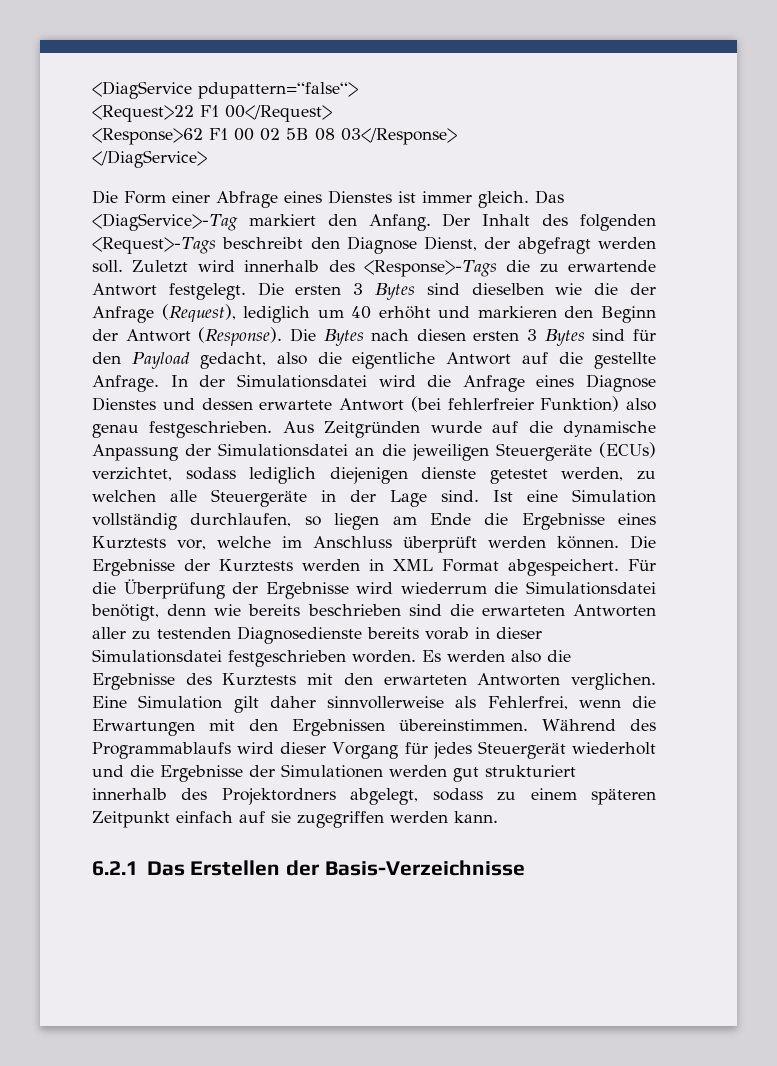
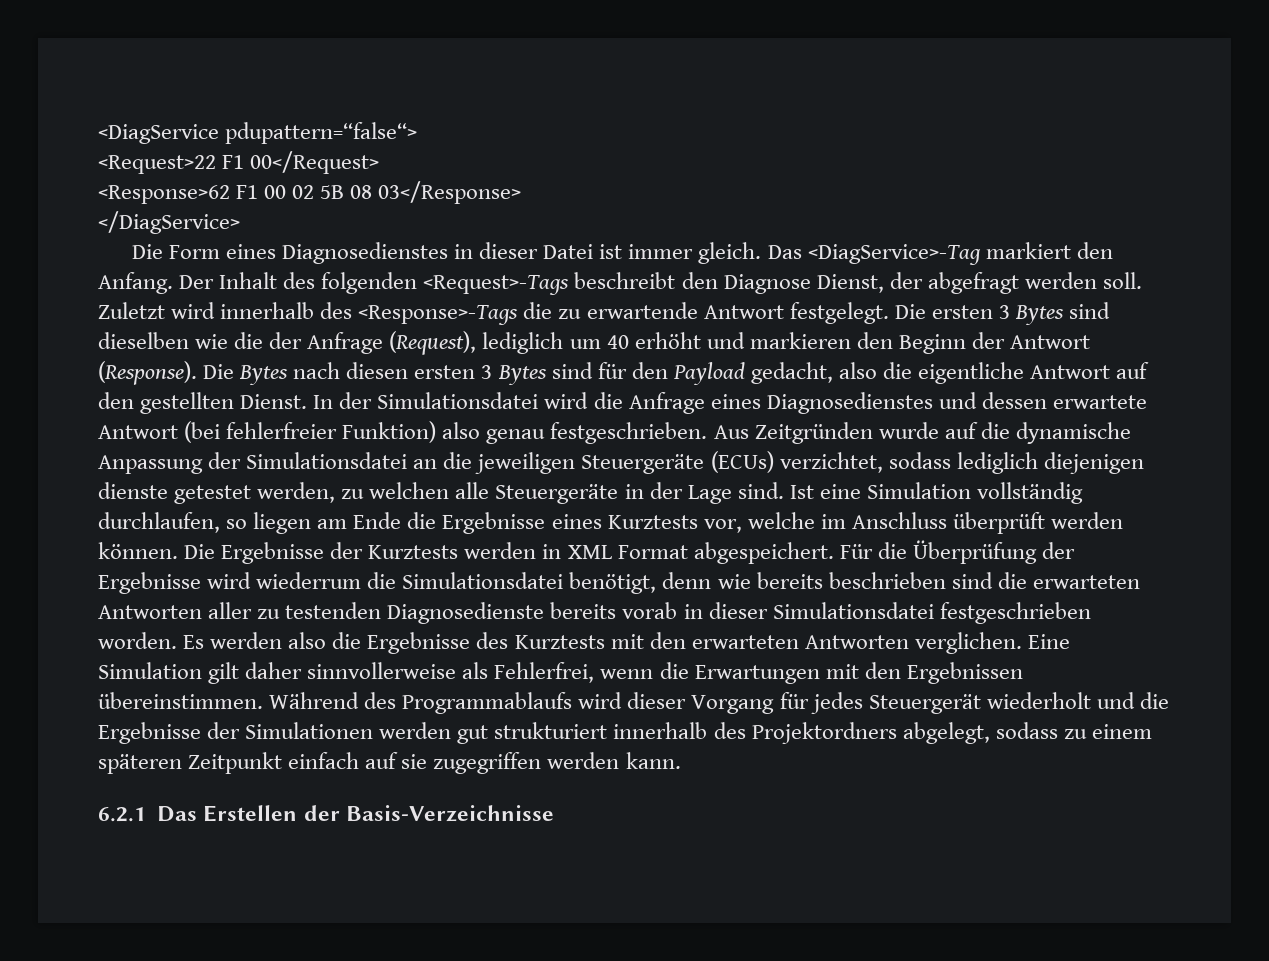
[172,190,392,208] einer Abfrage eines Dienstes -> [225,242,594,264] eines Diagnosedienstes in dieser Datei
[559,352,657,369] [92,375,159,392] die gestellte Anfrage. -> [98,392,308,414] den gestellten Dienst.
[586,374,656,392] [92,397,156,411] Diagnose Dienstes -> [766,392,933,414] Diagnosedienstes

